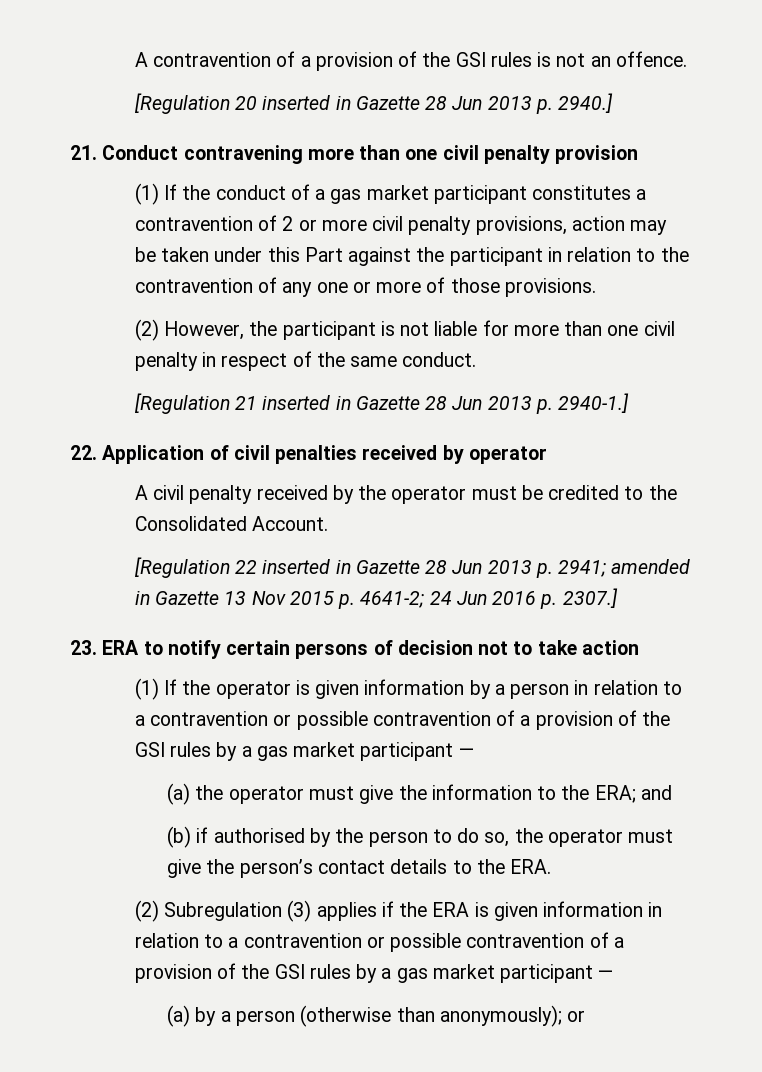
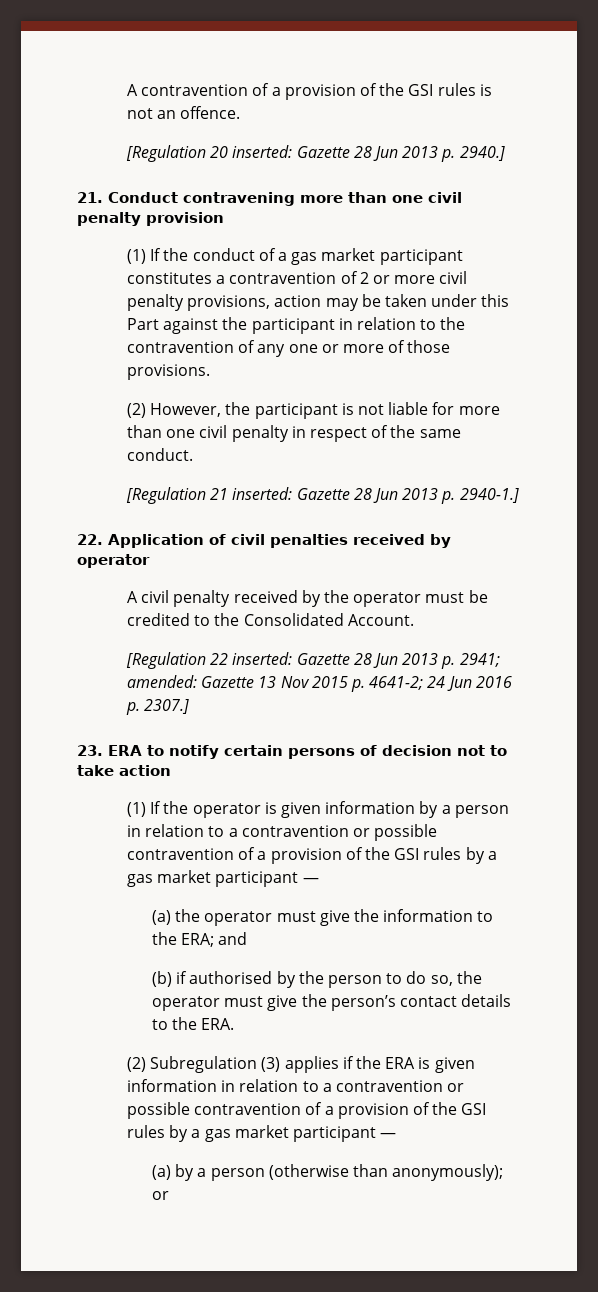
[262,95,351,110] inserted in -> [232,145,293,158] inserted:
[262,395,351,410] inserted in -> [232,487,293,500] inserted:
[262,559,351,574] inserted in -> [232,652,293,665] inserted:
[611,559,691,574] [134,591,150,605] amended in -> [127,675,198,688] amended:

